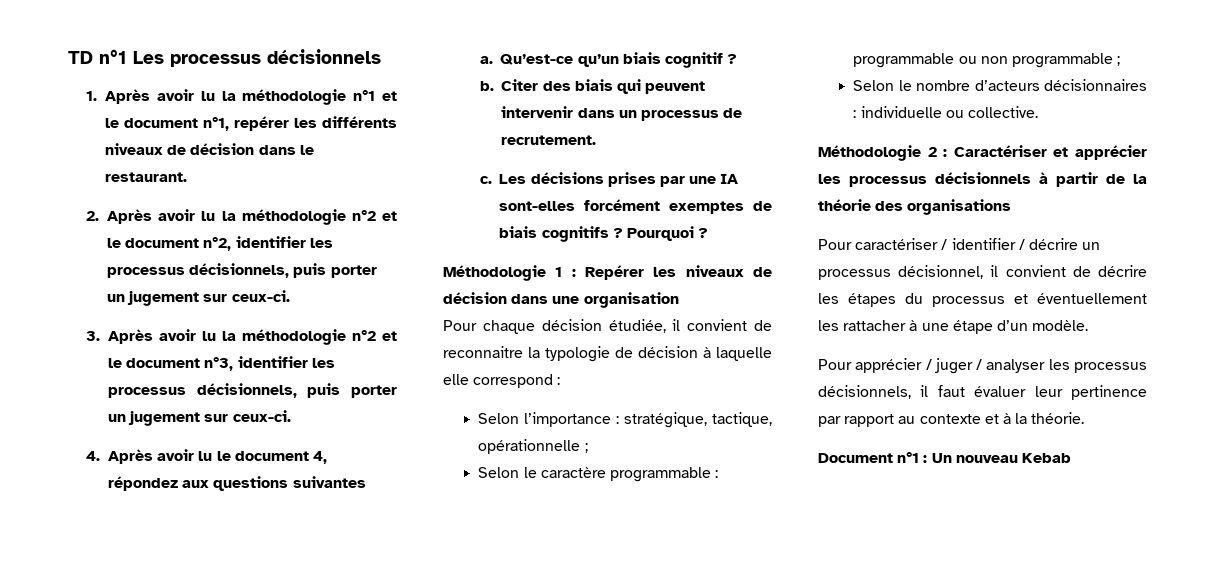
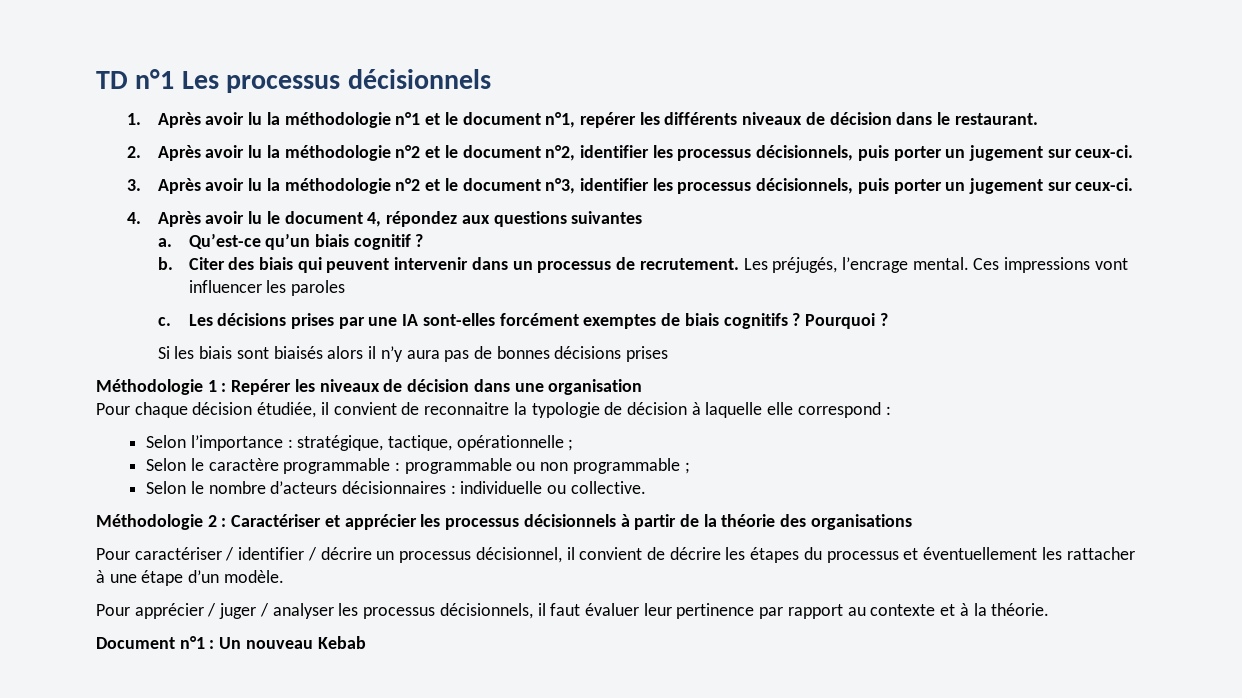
(597, 140) none -> [743,257,1128,273] [188,280,345,296] Les préjugés, l’encrage mental. Ces impressions vont influencer les paroles
(709, 233) none -> [157,346,669,362] // Si les biais sont biaisés alors il n’y aura pas de bonnes décisions prises

